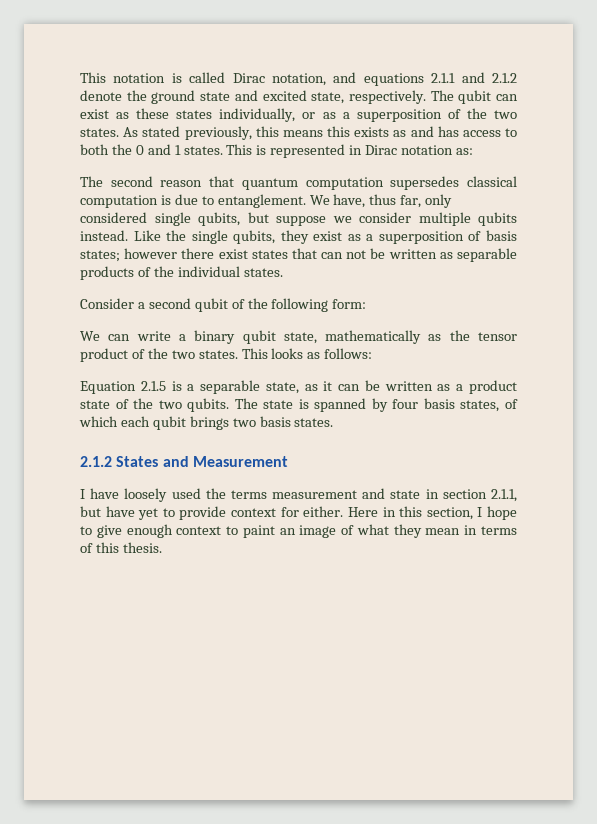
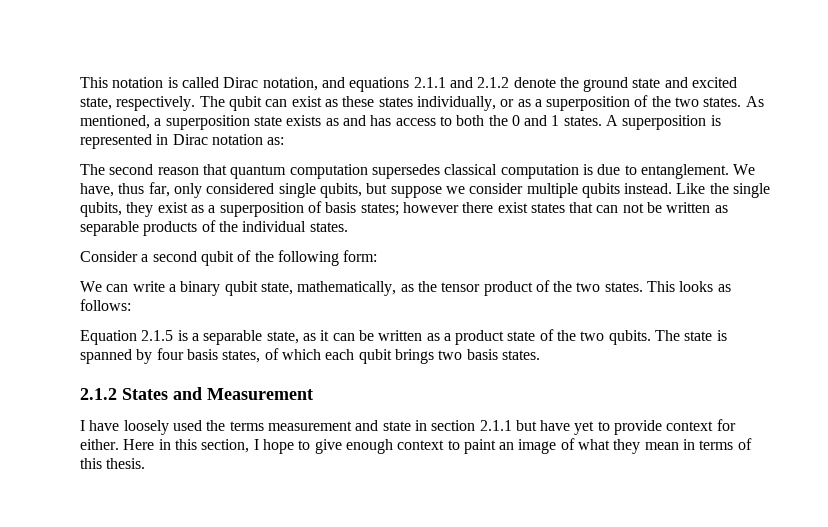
[142,126,350,140] stated previously, this means this -> [80,115,282,130] mentioned, a superposition state
[226,144,253,155] This -> [606,115,707,130] A superposition
[325,330,422,344] mathematically -> [297,281,397,296] mathematically,
[491,489,517,502] 2.1.1, -> [479,420,512,431] 2.1.1

